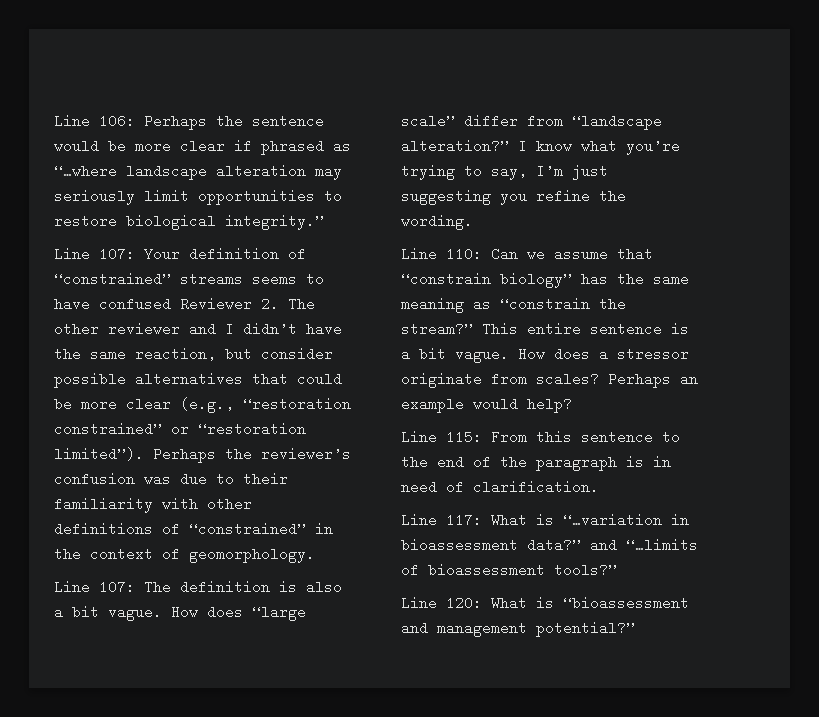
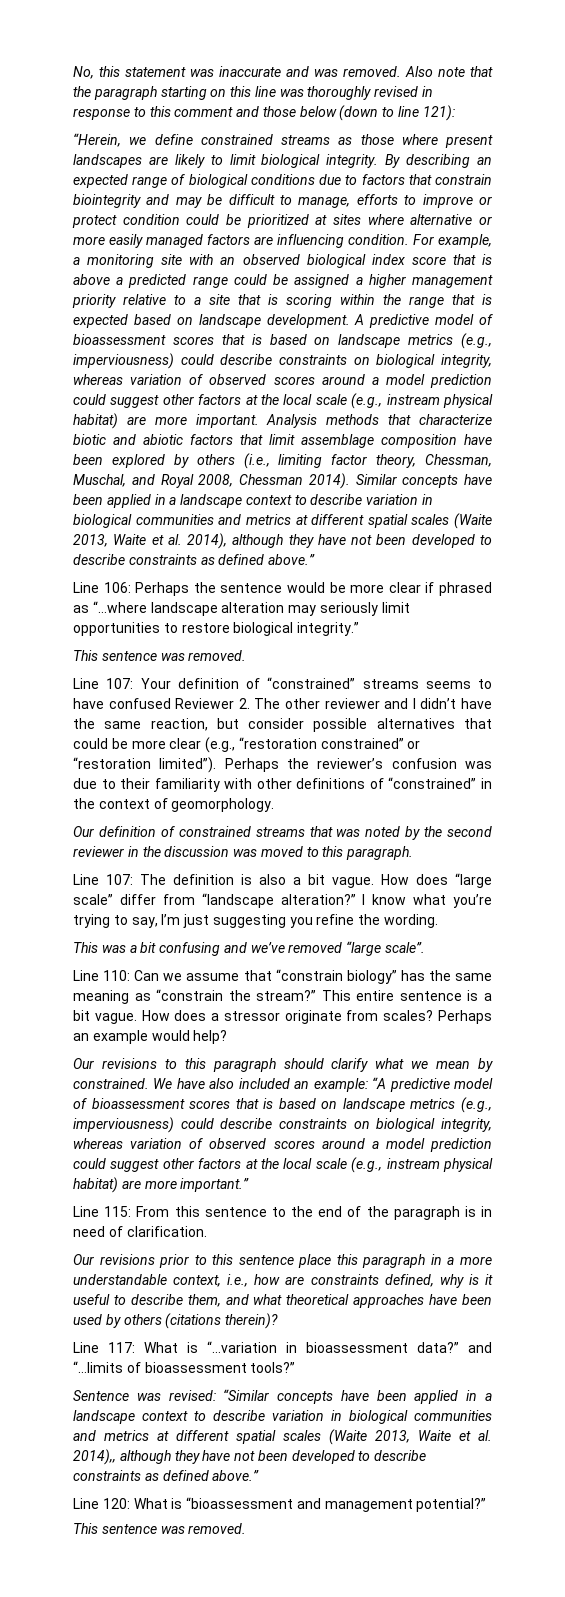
(54, 121) none -> [73,66,493,79] [73,86,434,100] [73,105,455,121] [73,133,493,148] [73,154,493,168] [73,174,493,188] [73,194,492,208] [72,214,493,228] [73,234,492,248] [73,254,493,268] [73,274,494,288] [72,294,492,308] [73,314,493,328] [73,333,492,349] [73,353,493,369] [73,374,492,388] [73,393,493,409] [73,413,492,429] [73,434,492,448] [73,453,492,469] [73,473,492,489] [73,494,434,508] [73,513,492,529] [73,533,492,549] [73,554,316,565] No, this statement was inaccurate and was removed. Also note that the paragraph starting on this line was thoroughly revised in response to this comment and those below (down to line 121): // “Herein, we define constrained streams as those where present landscapes are likely to limit biological integrity. By describing an expected range of biological conditions due to factors that constrain biointegrity and may be difficult to manage, efforts to improve or protect condition could be prioritized at sites where alternative or more easily managed factors are influencing condition. For example, a monitoring site with an observed biological index score that is above a predicted range could be assigned a higher management priority relative to a site that is scoring within the range that is expected based on landscape development. A predictive model of bioassessment scores that is based on landscape metrics (e.g., imperviousness) could describe constraints on biological integrity, whereas variation of observed scores around a model prediction could suggest other factors at the local scale (e.g., instream physical habitat) are more important. Analysis methods that characterize biotic and abiotic factors that limit assemblage composition have been explored by others (i.e., limiting factor theory, Chessman, Muschal, and Royal 2008, Chessman 2014). Similar concepts have been applied in a landscape context to describe variation in biological communities and metrics at different spatial scales (Waite 2013, Waite et al. 2014), although they have not been developed to describe constraints as defined above.” //
(324, 222) none -> [73,650,247,661] // This sentence was removed.
(315, 555) none -> [73,826,492,840] [73,846,414,860] // Our definition of constrained streams that was noted by the second reviewer in the discussion was moved to this paragraph.
(473, 222) none -> [73,941,426,956] // This was a bit confusing and we’ve removed “large scale”.
(572, 405) none -> [73,1058,493,1072] [73,1077,494,1092] [73,1097,492,1113] [73,1117,493,1133] [73,1138,492,1152] [73,1157,493,1173] [73,1177,250,1193] // Our revisions to this paragraph should clarify what we mean by constrained. We have also included an example: “A predictive model of bioassessment scores that is based on landscape metrics (e.g., imperviousness) could describe constraints on biological integrity, whereas variation of observed scores around a model prediction could suggest other factors at the local scale (e.g., instream physical habitat) are more important.”
(599, 487) none -> [73,1254,493,1268] [73,1274,493,1288] [73,1294,493,1308] [73,1313,279,1329] // Our revisions prior to this sentence place this paragraph in a more understandable context, i.e., how are constraints defined, why is it useful to describe them, and what theoretical approaches have been used by others (citations therein)?
(617, 570) none -> [73,1389,492,1404] [73,1410,492,1424] [73,1429,492,1445] [73,1449,427,1465] [73,1470,260,1481] // Sentence was revised: “Similar concepts have been applied in a landscape context to describe variation in biological communities and metrics at different spatial scales (Waite 2013, Waite et al. 2014),, although they have not been developed to describe constraints as defined above.”
(635, 629) none -> [73,1523,247,1534] // This sentence was removed.

